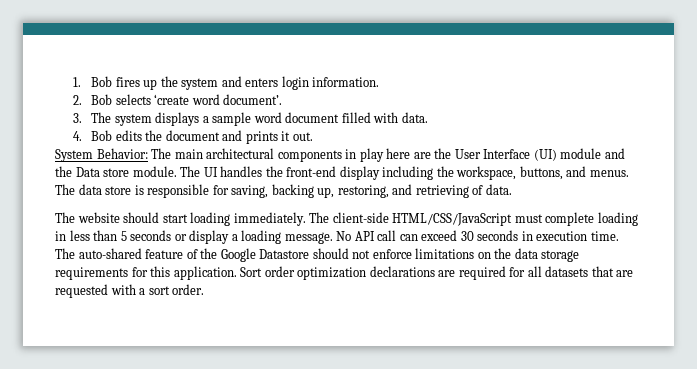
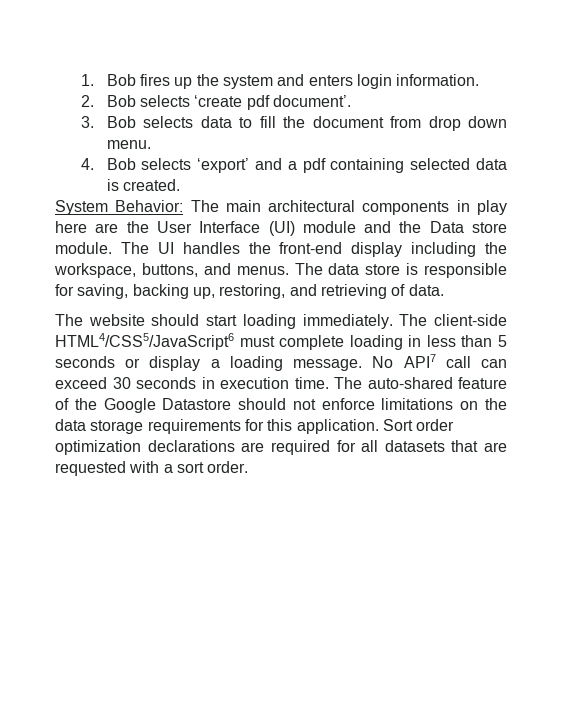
[191,94,220,105] word -> [246,95,270,110] pdf
[91,112,428,126] [73,130,313,144] The system displays a sample word document filled with data. // 4. Bob edits the document and prints it out. -> [106,116,508,131] [106,140,151,149] [80,158,507,173] [106,179,180,191] Bob selects data to fill the document from drop down menu. // 4. Bob selects ‘export’ and a pdf containing selected data is created.
[392,213,513,226] HTML/CSS/JavaScript -> [55,333,234,350] HTML4/CSS5/JavaScript6
[354,231,375,241] API -> [403,354,436,368] API7

